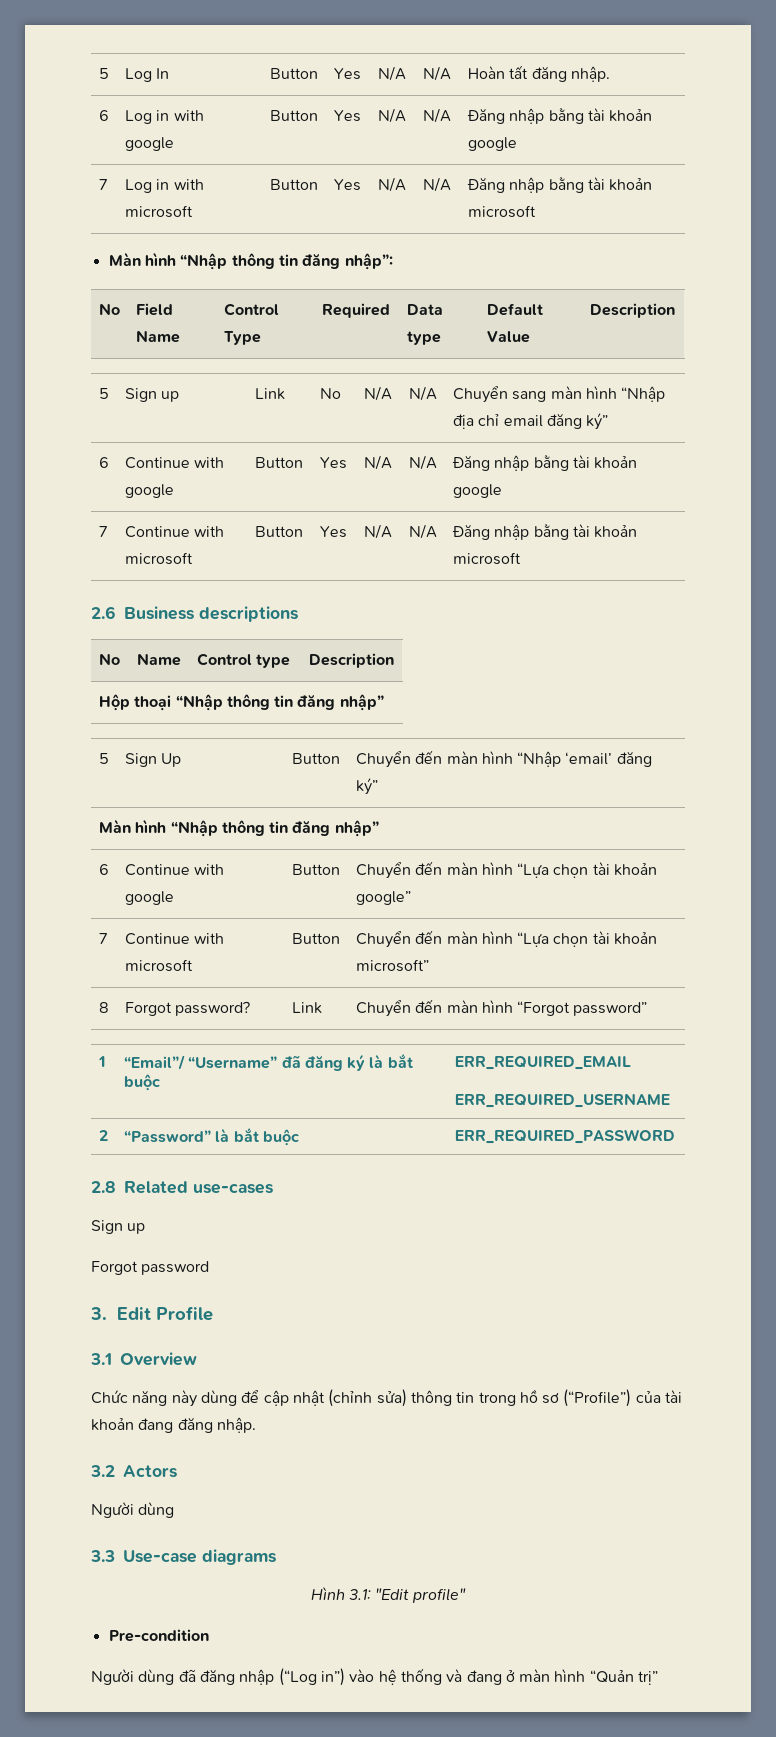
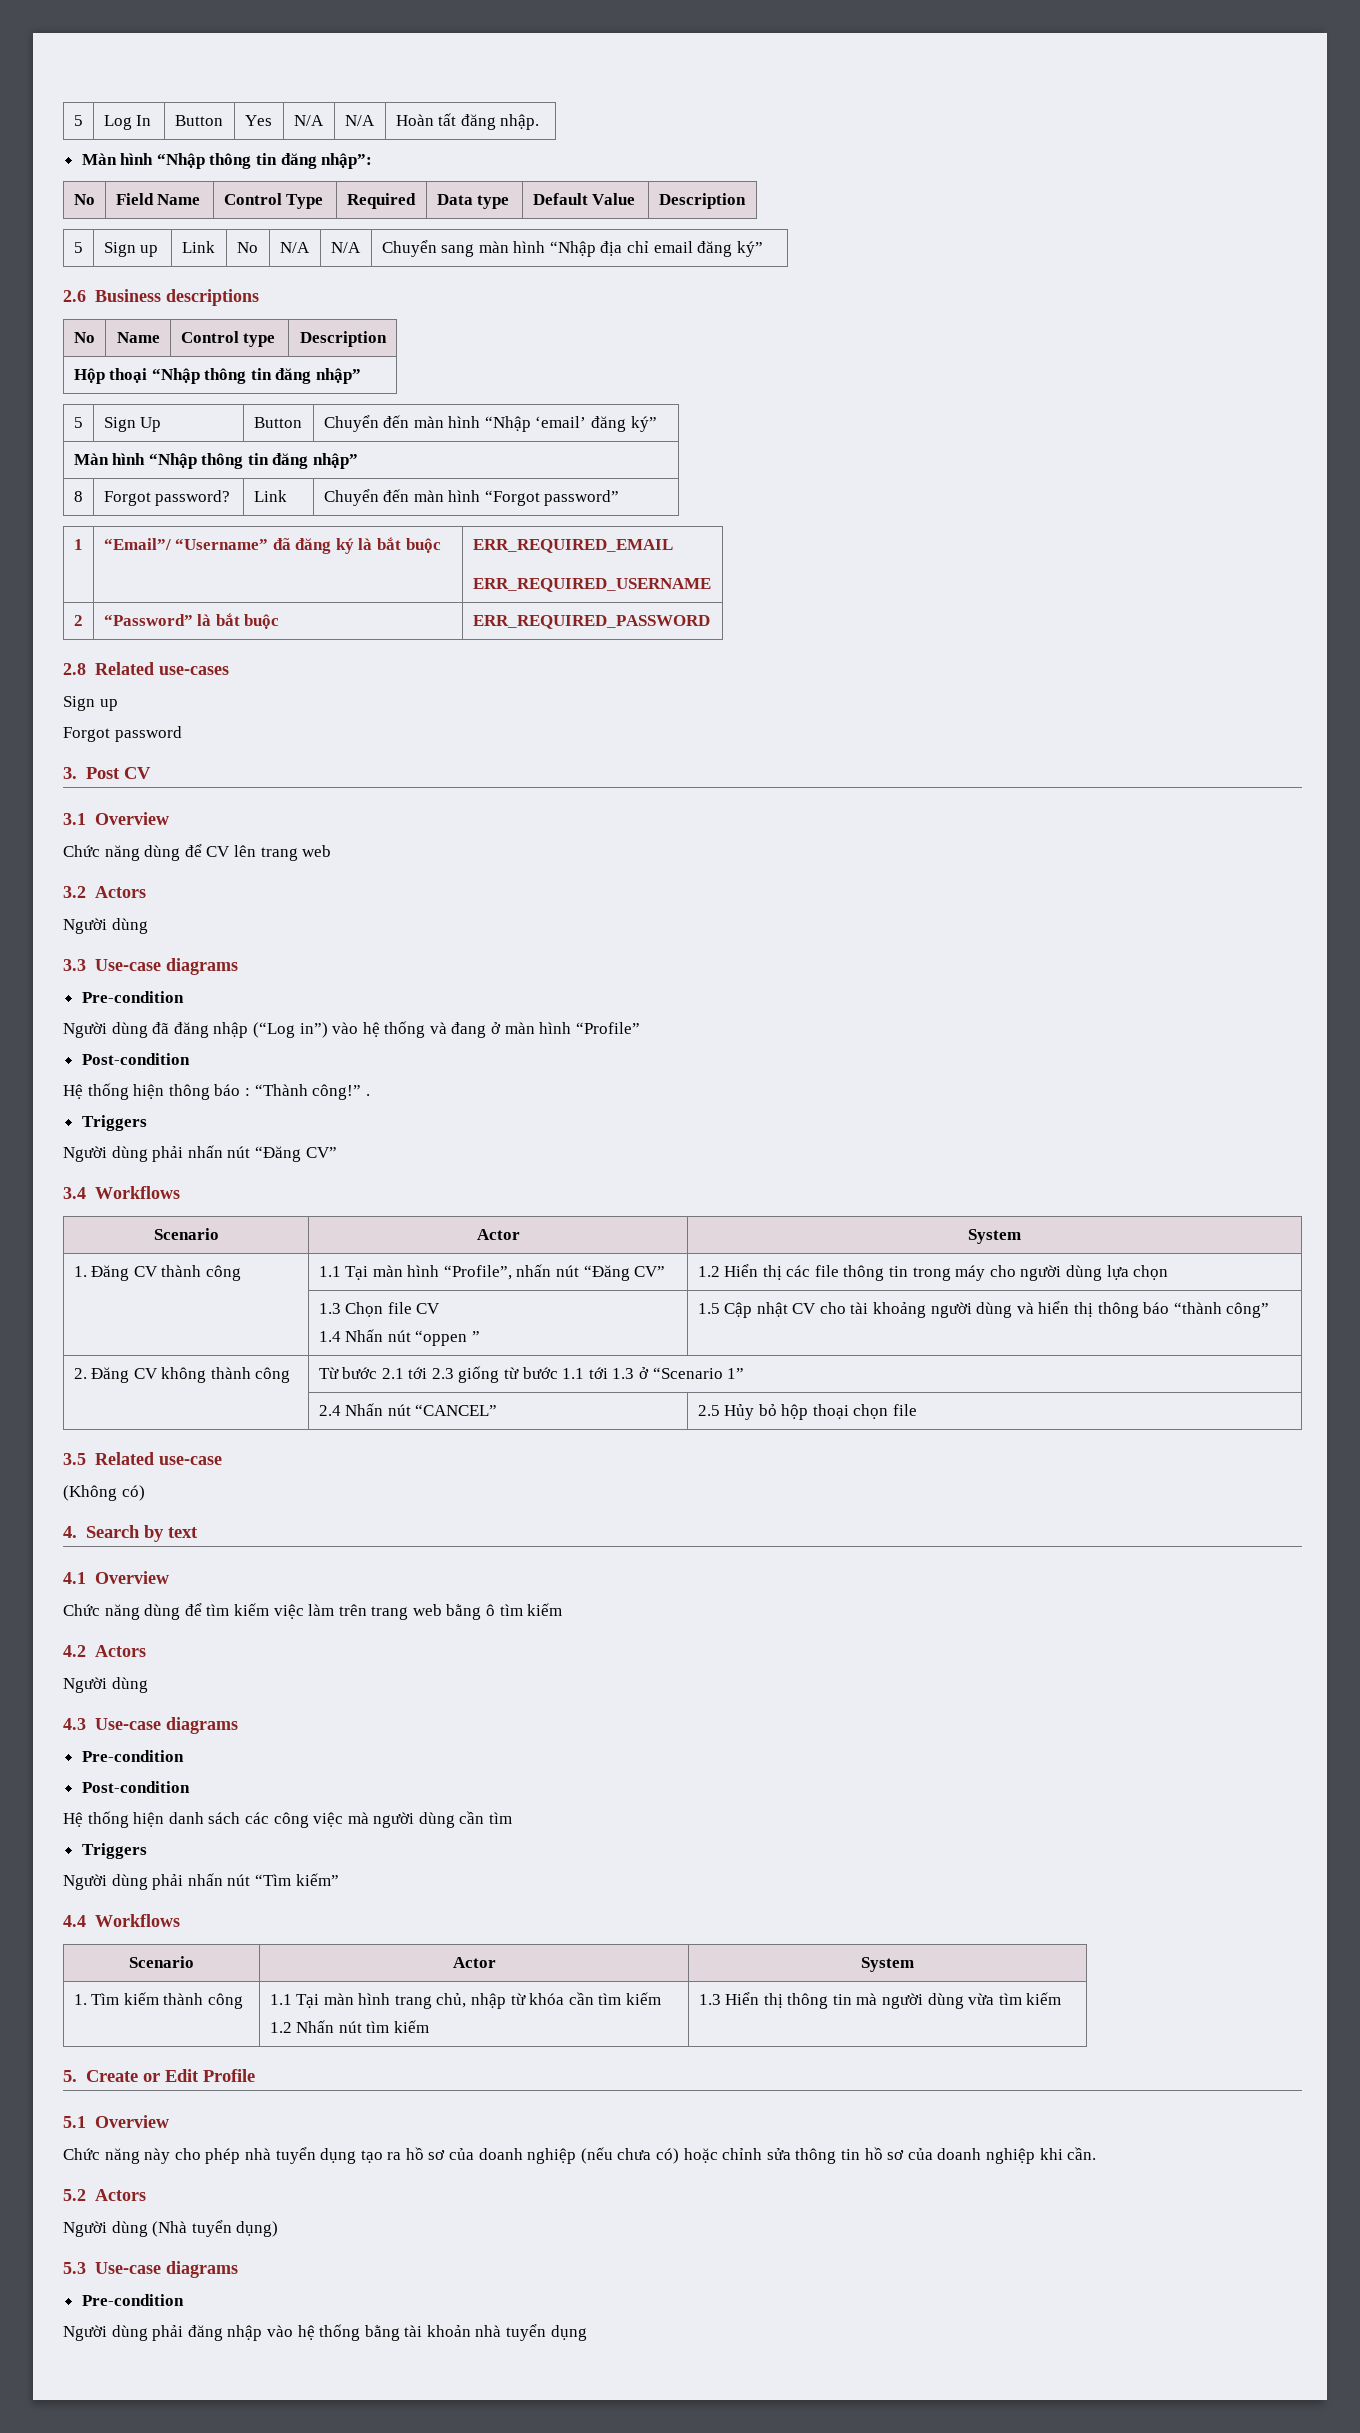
[98,110,109,121] [124,110,204,124] [124,137,174,151] [269,110,318,121] [333,110,361,122] [377,108,406,123] [422,108,451,123] [466,107,653,124] [467,137,517,151] [98,179,108,190] [124,179,204,193] [124,205,193,218] [269,179,318,190] [333,179,361,191] [377,177,406,192] [422,177,451,192] [466,176,653,193] [467,205,536,218] // 6 | Log in with google | Button | Yes | N/A | N/A | Đăng nhập bằng tài khoản google // 7 | Log in with microsoft | Button | Yes | N/A | N/A | Đăng nhập bằng tài khoản microsoft -> (540, 122) none
[98,457,109,468] [124,457,225,469] [124,484,174,498] [254,457,303,468] [319,457,347,469] [363,455,392,470] [408,455,437,470] [451,454,638,471] [452,484,502,498] [98,526,108,537] [124,526,225,538] [124,552,193,565] [254,526,303,537] [319,526,347,538] [363,524,392,539] [408,524,437,539] [451,523,638,540] [452,552,521,565] // 6 | Continue with google | Button | Yes | N/A | N/A | Đăng nhập bằng tài khoản google // 7 | Continue with microsoft | Button | Yes | N/A | N/A | Đăng nhập bằng tài khoản microsoft -> (763, 249) none
[98,864,109,875] [124,864,225,876] [124,891,174,905] [291,864,340,875] [355,861,658,879] [355,891,411,905] [98,933,108,944] [124,933,225,945] [124,959,193,972] [291,933,340,944] [355,930,658,948] [355,959,429,972] // 6 | Continue with google | Button | Chuyển đến màn hình “Lựa chọn tài khoản google” // 7 | Continue with microsoft | Button | Chuyển đến màn hình “Lựa chọn tài khoản microsoft” -> (359, 461) none
[117,1306,214,1321] Edit Profile -> [85,767,151,779] Post CV
[171,1389,683,1407] [91,1417,256,1433] này dùng để cập nhật (chỉnh sửa) thông tin trong hồ sơ (“Profile”) của tài khoản đang đăng nhập. -> [144,844,332,861] dùng để CV lên trang web
[310,1587,467,1603] // Hình 3.1: "Edit profile" -> (238, 966) none
[589,1670,659,1685] “Quản trị” -> [575,1022,640,1034] [81,1053,190,1065] [63,1083,370,1100] [81,1115,147,1131] [63,1145,337,1162] [63,1186,180,1199] [153,1228,219,1240] [476,1229,520,1240] [968,1229,1021,1244] [73,1265,241,1281] [318,1264,666,1281] [697,1264,1169,1281] [318,1302,441,1317] [318,1329,480,1346] [697,1301,1270,1318] [73,1367,291,1383] [318,1366,745,1383] [318,1403,498,1416] [697,1404,918,1420] [63,1452,222,1465] [63,1485,145,1501] [63,1525,198,1542] [63,1571,169,1584] [63,1603,563,1620] [63,1645,146,1657] [63,1677,148,1693] [63,1717,238,1734] [81,1750,184,1762] [81,1781,190,1793] [63,1811,513,1828] [81,1843,147,1859] [63,1873,339,1890] [63,1914,180,1927] [129,1956,194,1968] [452,1957,496,1968] [861,1957,914,1972] [73,1992,243,2009] [269,1992,661,2009] [269,2020,429,2033] [698,1992,1062,2009] [63,2069,255,2082] [63,2115,169,2128] [63,2147,1097,2164] [63,2189,146,2201] [63,2220,279,2237] [63,2261,238,2278] [81,2294,184,2306] [63,2324,587,2341] “Profile” // Post-condition // Hệ thống hiện thông báo : “Thành công!” . // Triggers // Người dùng phải nhấn nút “Đăng CV” // 3.4 Workflows // Scenario | Actor | System // 1. Đăng CV thành công | 1.1 Tại màn hình “Profile”, nhấn nút “Đăng CV” | 1.2 Hiển thị các file thông tin trong máy cho người dùng lựa chọn // | 1.3 Chọn file CV // 1.4 Nhấn nút “oppen ” | 1.5 Cập nhật CV cho tài khoảng người dùng và hiển thị thông báo “thành công” // 2. Đăng CV không thành công | Từ bước 2.1 tới 2.3 giống từ bước 1.1 tới 1.3 ở “Scenario 1” // | 2.4 Nhấn nút “CANCEL” | 2.5 Hủy bỏ hộp thoại chọn file // 3.5 Related use-case // (Không có) // 4. Search by text // 4.1 Overview // Chức năng dùng để tìm kiếm việc làm trên trang web bằng ô tìm kiếm // 4.2 Actors // Người dùng // 4.3 Use-case diagrams // Pre-condition // Post-condition // Hệ thống hiện danh sách các công việc mà người dùng cần tìm // Triggers // Người dùng phải nhấn nút “Tìm kiếm” // 4.4 Workflows // Scenario | Actor | System // 1. Tìm kiếm thành công | 1.1 Tại màn hình trang chủ, nhập từ khóa cần tìm kiếm // 1.2 Nhấn nút tìm kiếm | 1.3 Hiển thị thông tin mà người dùng vừa tìm kiếm // 5. Create or Edit Profile // 5.1 Overview // Chức năng này cho phép nhà tuyển dụng tạo ra hồ sơ của doanh nghiệp (nếu chưa có) hoặc chỉnh sửa thông tin hồ sơ của doanh nghiệp khi cần. // 5.2 Actors // Người dùng (Nhà tuyển dụng) // 5.3 Use-case diagrams // Pre-condition // Người dùng phải đăng nhập vào hệ thống bằng tài khoản nhà tuyển dụng

